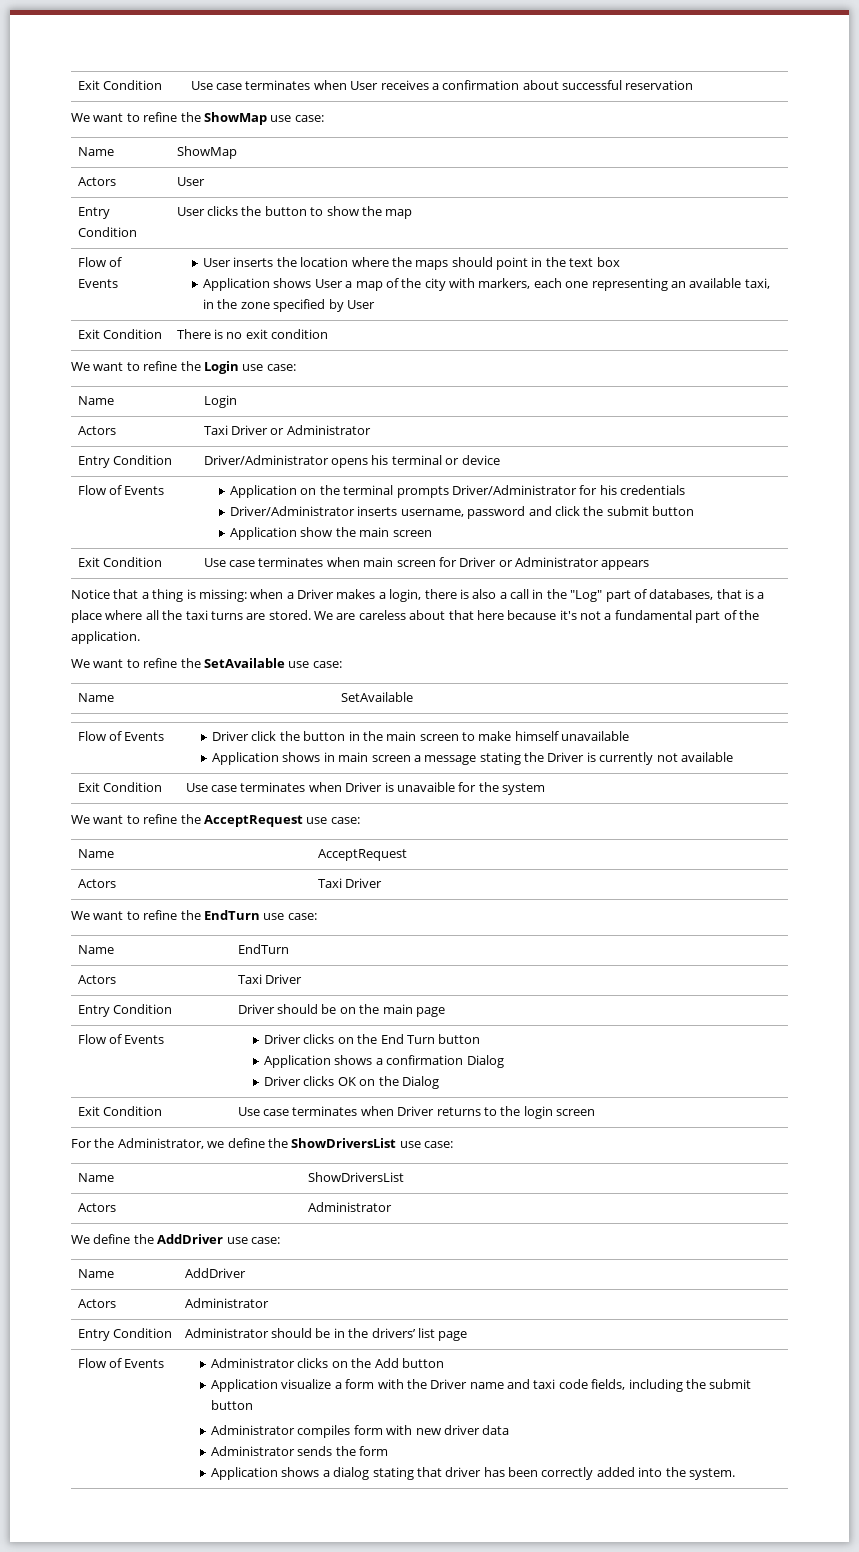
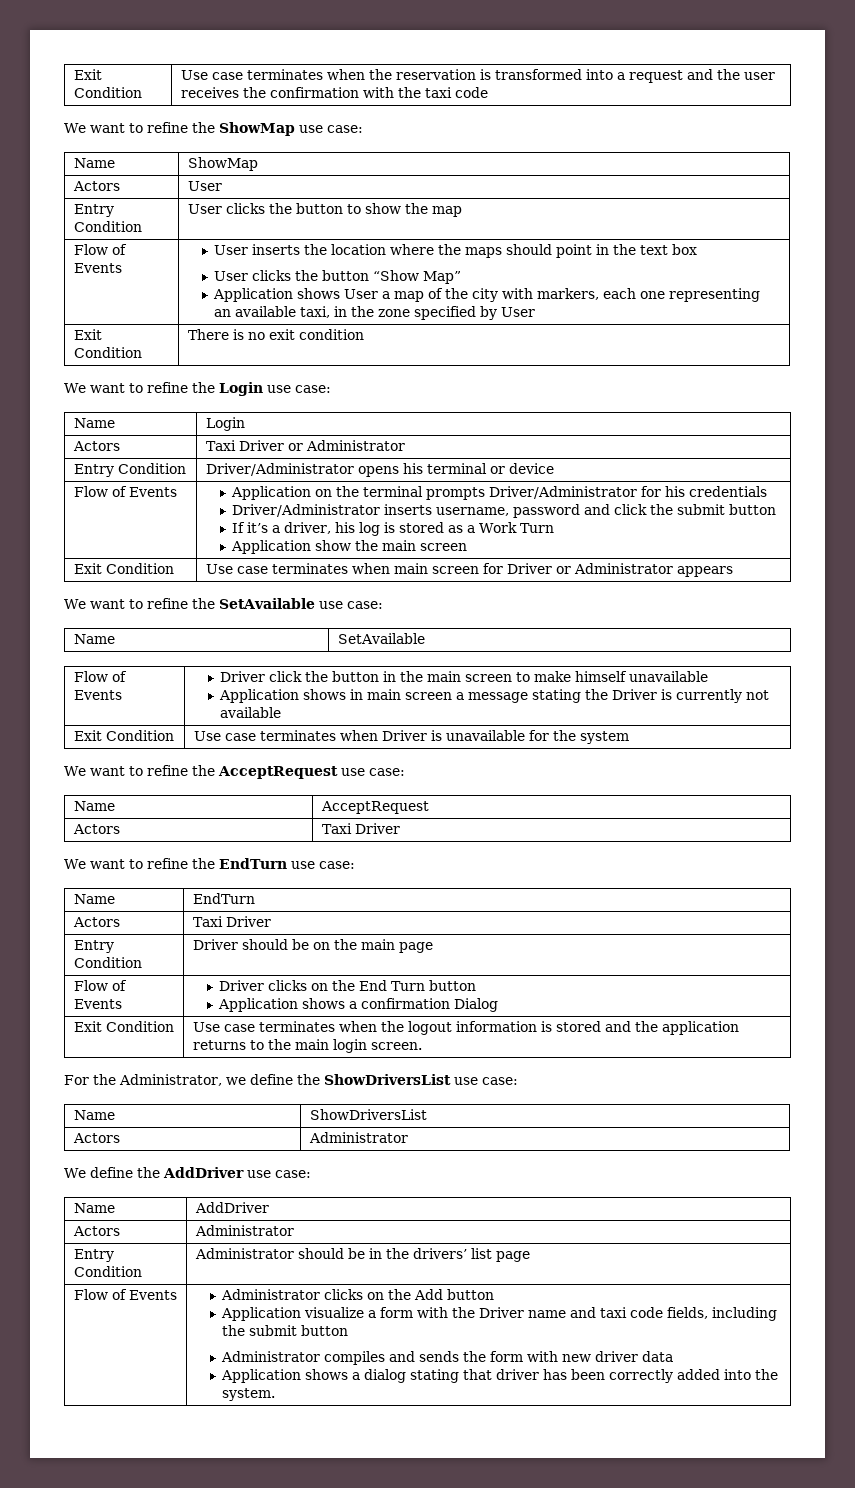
[77,80,163,90] [190,80,694,90] Exit Condition | Use case terminates when User receives a confirmation about successful reservation -> [73,69,102,80] [73,87,142,98] [180,69,775,83] [180,87,488,98] Exit Condition | Use case terminates when the reservation is transformed into a request and the user receives the confirmation with the taxi code
(620, 262) none -> [213,270,461,284] // User clicks the button “Show Map”
(695, 511) none -> [231,522,554,536] // If it’s a driver, his log is stored as a Work Turn
[71,589,765,602] [71,610,759,623] [71,631,140,644] // Notice that a thing is missing: when a Driver makes a login, there is also a call in the "Log" part of databases, that is a place where all the taxi turns are stored. We are careless about that here because it's not a fundamental part of the application. -> (733, 571) none
[396,782,455,792] unavaible -> [445,730,525,741] unavailable
[264,1076,439,1089] [77,1106,163,1116] [237,1106,596,1119] // Driver clicks OK on the Dialog // Exit Condition | Use case terminates when Driver returns to the login screen -> [73,1021,174,1032] [192,1021,739,1035] [192,1039,422,1053] // Exit Condition | Use case terminates when the logout information is stored and the application returns to the main login screen.
(351, 1431) none -> [388,1351,486,1362] and sends the
[211,1446,389,1456] // Administrator sends the form -> (673, 1356) none

